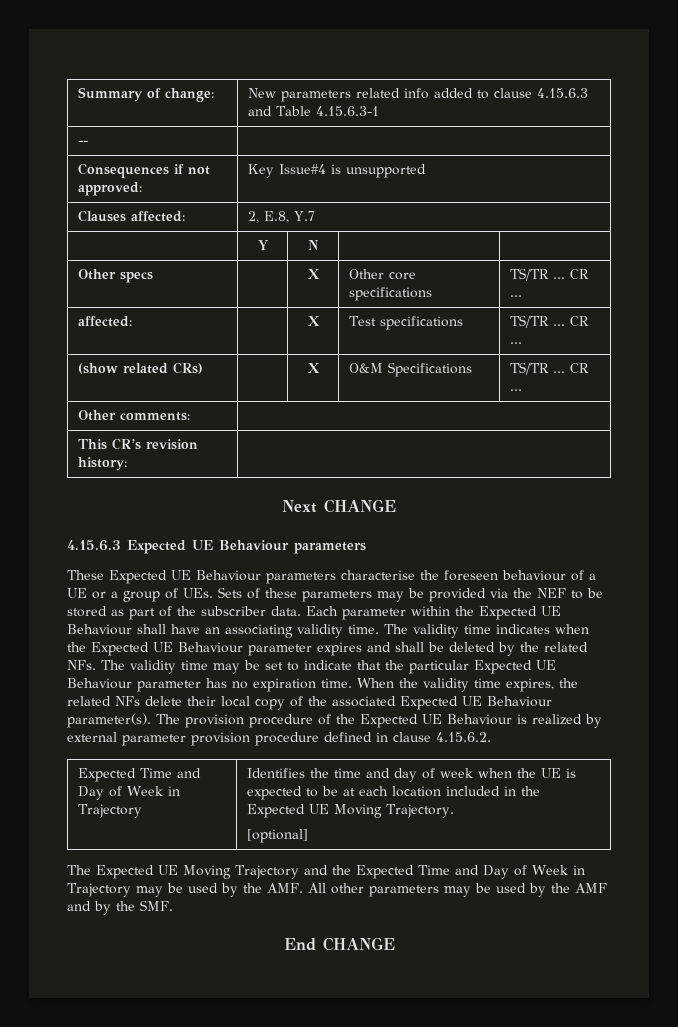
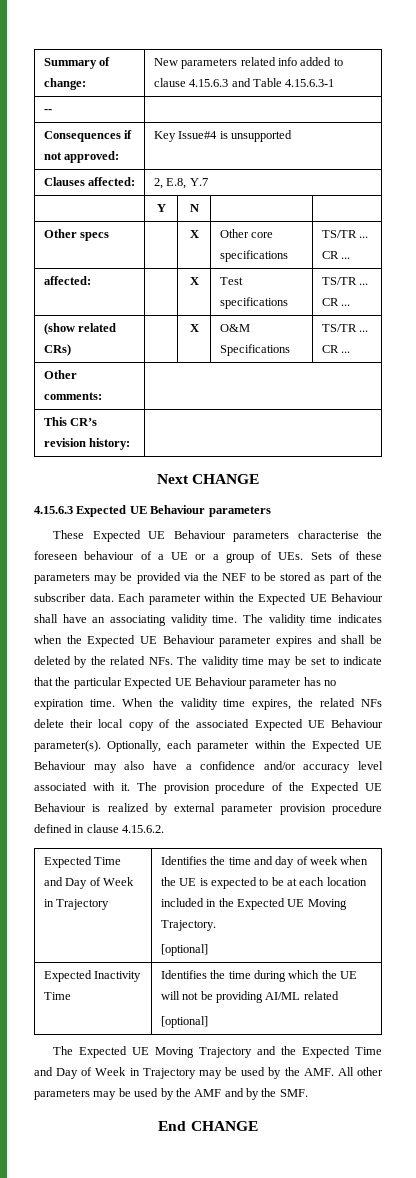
(151, 720) none -> [107,740,383,752] [34,761,383,773] [34,782,130,791] Optionally, each parameter within the Expected UE Behaviour may also have a confidence and/or accuracy level associated with it.
(308, 836) none -> [43,970,142,982] [43,992,71,1000] [160,970,357,982] [160,991,339,1003] [160,1016,208,1028] // Expected Inactivity Time | Identifies the time during which the UE will not be providing AI/ML related // [optional]

